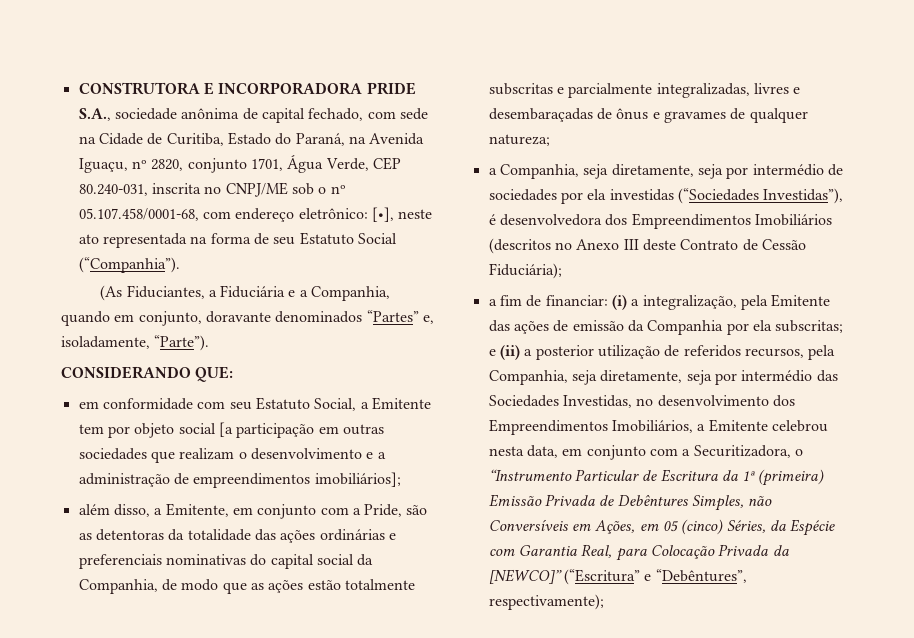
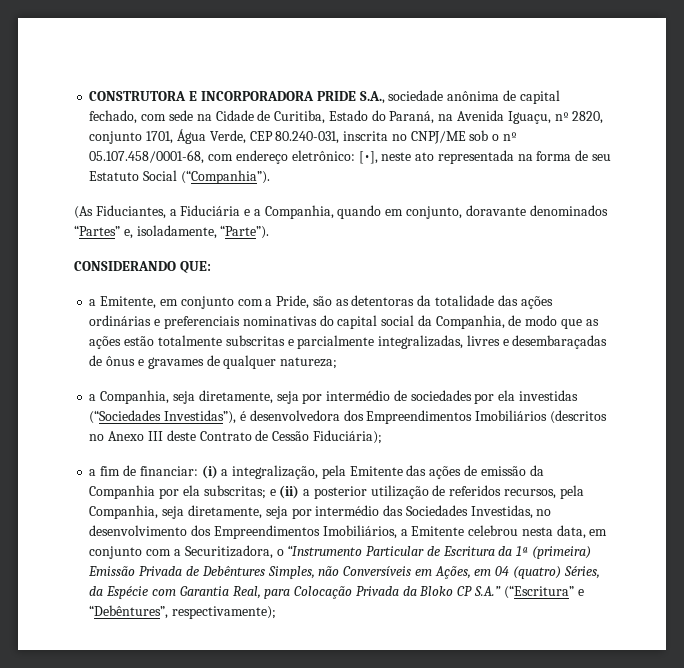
[78,397,431,411] [78,422,384,438] [78,448,386,463] [78,472,401,488] [78,504,150,517] em conformidade com seu Estatuto Social, a Emitente tem por objeto social [a participação em outras sociedades que realizam o desenvolvimento e a administração de empreendimentos imobiliários]; // além disso, -> (211, 267) none
[662,519,724,535] 05 (cinco) -> [495,566,561,579] 04 (quatro)
[488,569,562,584] [NEWCO]” -> [419,586,501,596] Bloko CP S.A.”

